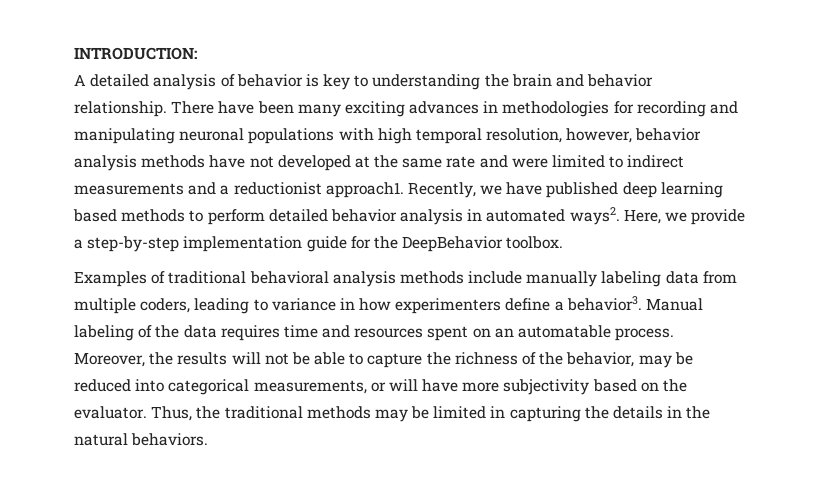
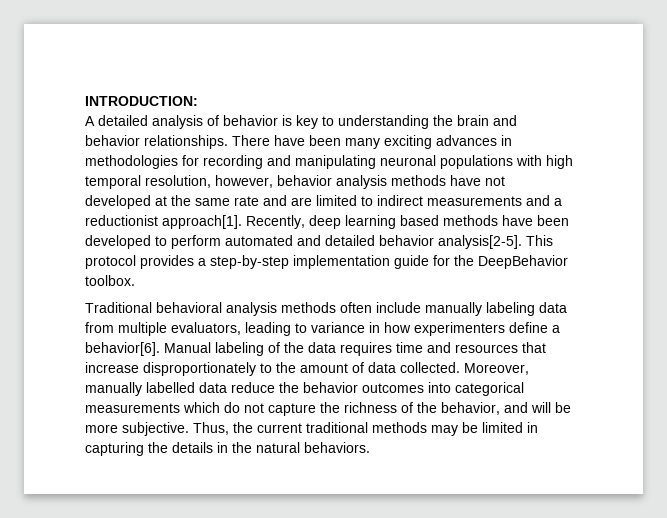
[74,101,167,117] relationship. -> [144,135,228,149] relationships.
[511,158,548,168] were -> [291,197,312,206] are
[325,182,723,198] [73,207,746,225] approach1. Recently, we have published deep learning based methods to perform detailed behavior analysis in automated ways2. Here, we provide -> [162,215,569,229] [85,235,553,249] [85,255,194,269] approach[1]. Recently, deep learning based methods have been developed to perform automated and detailed behavior analysis[2-5]. This protocol provides
[74,271,247,287] Examples of traditional -> [85,302,152,313] Traditional
(464, 277) none -> [340,302,372,313] often
[140,298,191,313] coders, -> [171,322,241,335] evaluators,
[566,296,642,311] behavior3. -> [85,342,160,356] behavior[6].
[427,325,675,341] [74,352,364,367] spent on an automatable process. Moreover, the results will not be able to -> [522,342,546,353] [85,362,529,376] [85,382,524,396] [85,402,264,413] that increase disproportionately to the amount of data collected. Moreover, manually labelled data reduce the behavior outcomes into categorical measurements which do not
[638,352,693,368] [74,379,688,395] [74,406,147,419] may be reduced into categorical measurements, or will have more subjectivity based on the evaluator. -> [504,402,571,413] [85,422,189,436] and will be more subjective.
(221, 412) none -> [257,423,302,433] current

